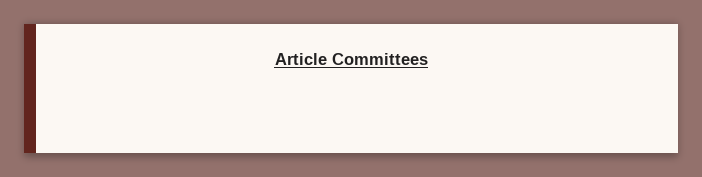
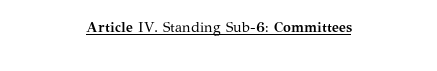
(327, 59) none -> [137,21,269,36] IV. Standing Sub-6:

